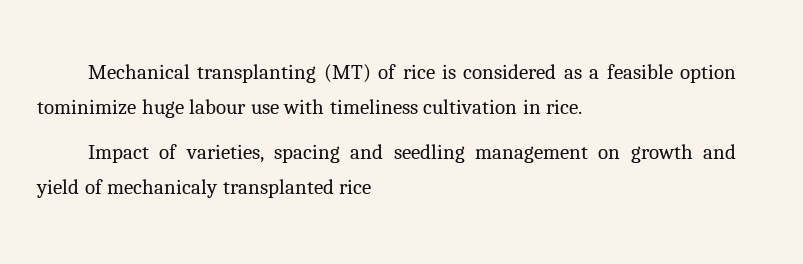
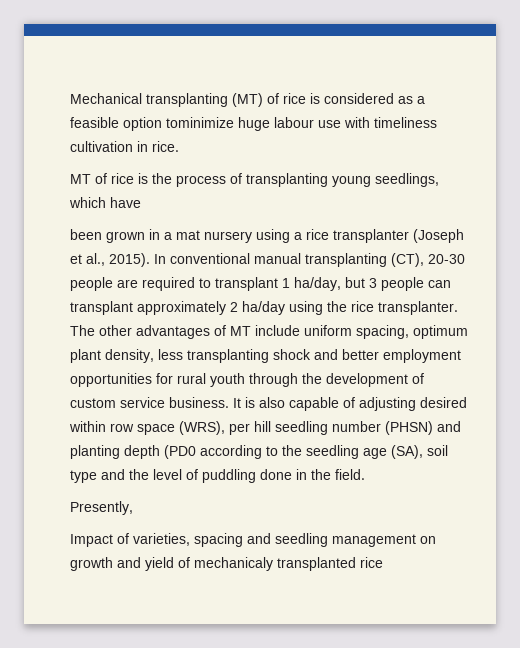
(583, 106) none -> [70,173,439,187] [69,197,141,208] [70,229,464,243] [70,253,465,267] [70,277,451,291] [70,301,458,315] [70,325,468,339] [70,349,461,363] [70,373,424,387] [70,397,467,411] [69,421,461,435] [70,445,448,459] [70,469,365,483] [70,501,133,515] // MT of rice is the process of transplanting young seedlings, which have // been grown in a mat nursery using a rice transplanter (Joseph et al., 2015). In conventional manual transplanting (CT), 20-30 people are required to transplant 1 ha/day, but 3 people can transplant approximately 2 ha/day using the rice transplanter. The other advantages of MT include uniform spacing, optimum plant density, less transplanting shock and better employment opportunities for rural youth through the development of custom service business. It is also capable of adjusting desired within row space (WRS), per hill seedling number (PHSN) and planting depth (PD0 according to the seedling age (SA), soil type and the level of puddling done in the field. // Presently,

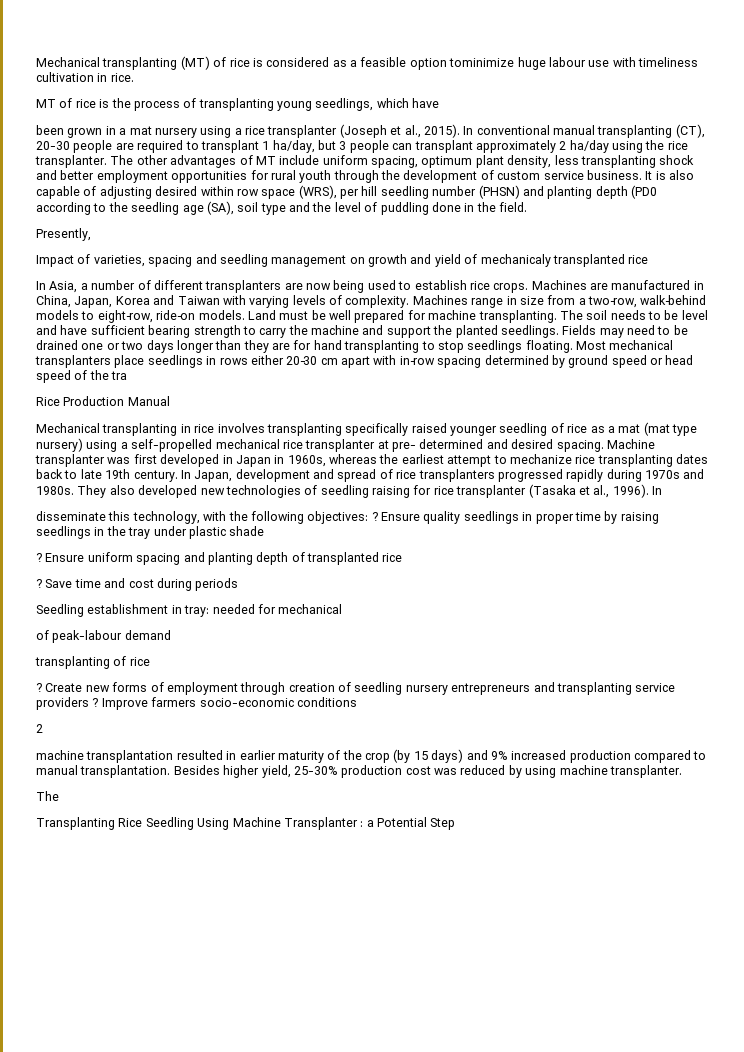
(383, 562) none -> [36,280,704,293] [36,295,707,308] [36,310,708,323] [36,325,688,338] [36,340,674,353] [35,355,694,368] [36,370,128,383] [36,396,170,406] [36,422,697,436] [36,438,655,452] [35,454,708,467] [36,469,705,482] [36,484,662,498] [36,511,659,524] [36,526,265,539] [36,552,403,565] [36,578,239,591] [36,604,343,617] [36,630,171,643] [35,656,150,669] [36,682,676,695] [36,697,357,710] [36,724,43,733] [36,749,707,763] [36,765,682,778] [36,791,59,801] [36,817,456,830] // In Asia, a number of different transplanters are now being used to establish rice crops. Machines are manufactured in China, Japan, Korea and Taiwan with varying levels of complexity. Machines range in size from a two‐row, walk‐behind models to eight‐row, ride‐on models. Land must be well prepared for machine transplanting. The soil needs to be level and have sufficient bearing strength to carry the machine and support the planted seedlings. Fields may need to be drained one or two days longer than they are for hand transplanting to stop seedlings floating. Most mechanical transplanters place seedlings in rows either 20‐30 cm apart with in‐row spacing determined by ground speed or head speed of the tra // Rice Production Manual // Mechanical transplanting in rice involves transplanting specifically raised younger seedling of rice as a mat (mat type nursery) using a self-propelled mechanical rice transplanter at pre- determined and desired spacing. Machine transplanter was first developed in Japan in 1960s, whereas the earliest attempt to mechanize rice transplanting dates back to late 19th century. In Japan, development and spread of rice transplanters progressed rapidly during 1970s and 1980s. They also developed new technologies of seedling raising for rice transplanter (Tasaka et al., 1996). In // disseminate this technology, with the following objectives: ? Ensure quality seedlings in proper time by raising seedlings in the tray under plastic shade // ? Ensure uniform spacing and planting depth of transplanted rice // ? Save time and cost during periods // Seedling establishment in tray: needed for mechanical // of peak-labour demand // transplanting of rice // ? Create new forms of employment through creation of seedling nursery entrepreneurs and transplanting service providers ? Improve farmers socio-economic conditions // 2 // machine transplantation resulted in earlier maturity of the crop (by 15 days) and 9% increased production compared to manual transplantation. Besides higher yield, 25-30% production cost was reduced by using machine transplanter. // The // Transplanting Rice Seedling Using Machine Transplanter : a Potential Step

